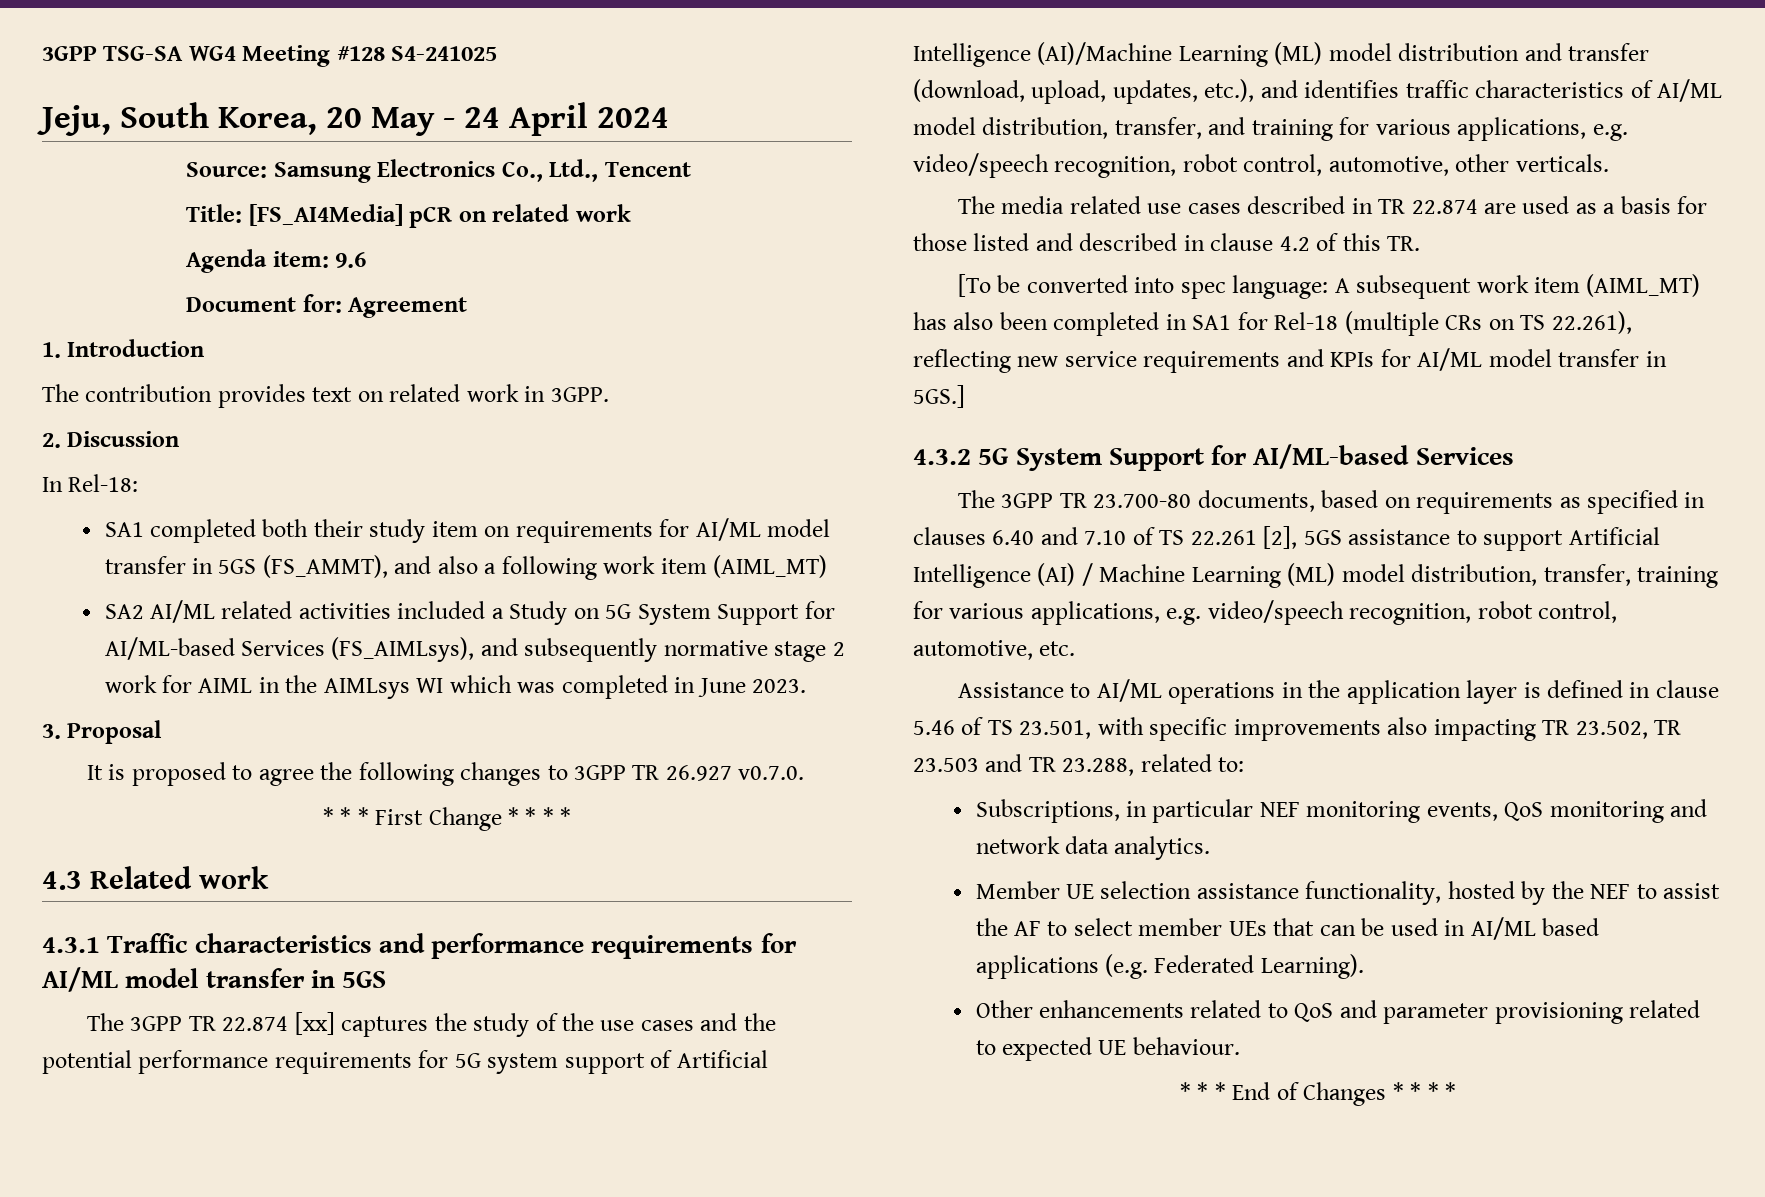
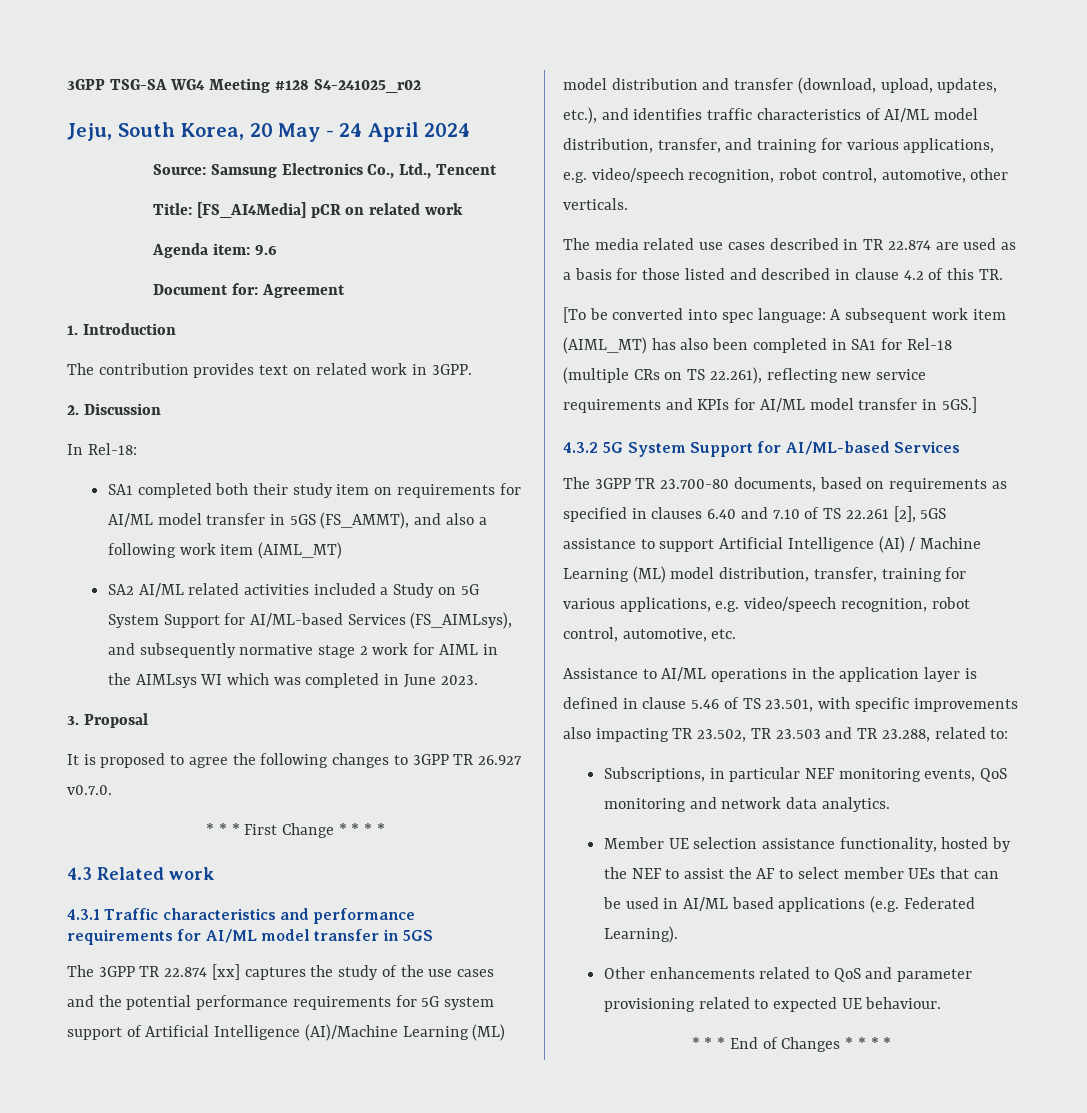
[391,46,498,61] S4-241025 -> [313,79,421,93] S4-241025_r02

